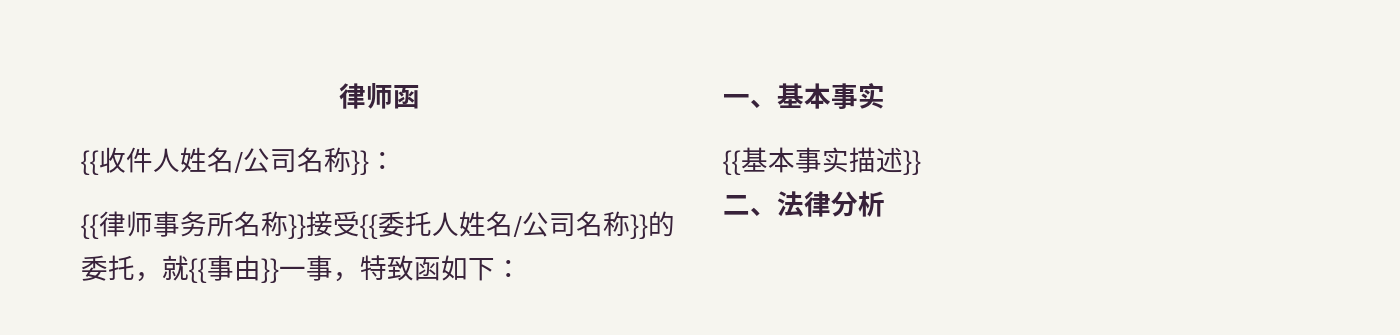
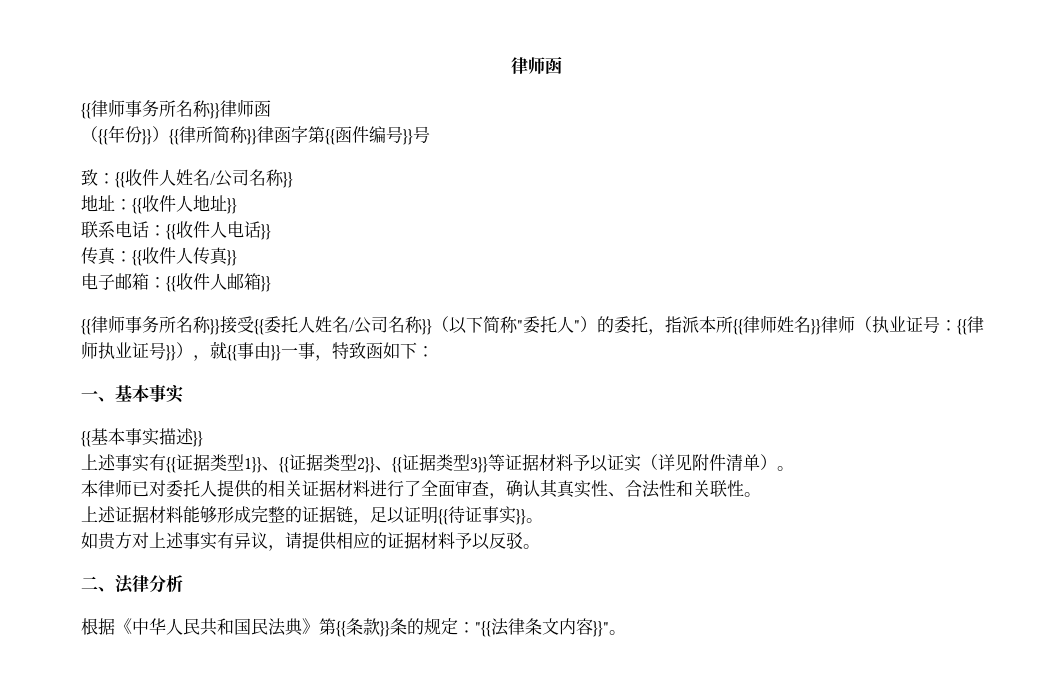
(99, 162) none -> [91,99,271,119] [81,125,430,145] [81,169,125,188] 律师事务所名称}}律师函 // （{{年份}}）{{律所简称}}律函字第{{函件编号}}号 // 致：{{
[369,152,396,170] ： -> [81,195,237,214] [81,221,271,240] [81,247,237,266] [81,273,271,292] // 地址：{{收件人地址}} // 联系电话：{{收件人电话}} // 传真：{{收件人传真}} // 电子邮箱：{{收件人邮箱}}
[648,211,675,237] [81,255,135,281] 的委托 -> [432,315,984,335] [81,341,193,361] （以下简称"委托人"）的委托，指派本所{{律师姓名}}律师（执业证号：{{律师执业证号}}）
[723,191,885,217] 二、法律分析 -> [81,454,794,473] [81,479,761,499] [81,506,543,525] [81,532,540,551] [81,575,183,594] [81,618,626,637] 上述事实有{{证据类型1}}、{{证据类型2}}、{{证据类型3}}等证据材料予以证实（详见附件清单）。 // 本律师已对委托人提供的相关证据材料进行了全面审查，确认其真实性、合法性和关联性。 // 上述证据材料能够形成完整的证据链，足以证明{{待证事实}}。 // 如贵方对上述事实有异议，请提供相应的证据材料予以反驳。 // 二、法律分析 // 根据《中华人民共和国民法典》第{{条款}}条的规定："{{法律条文内容}}"。

